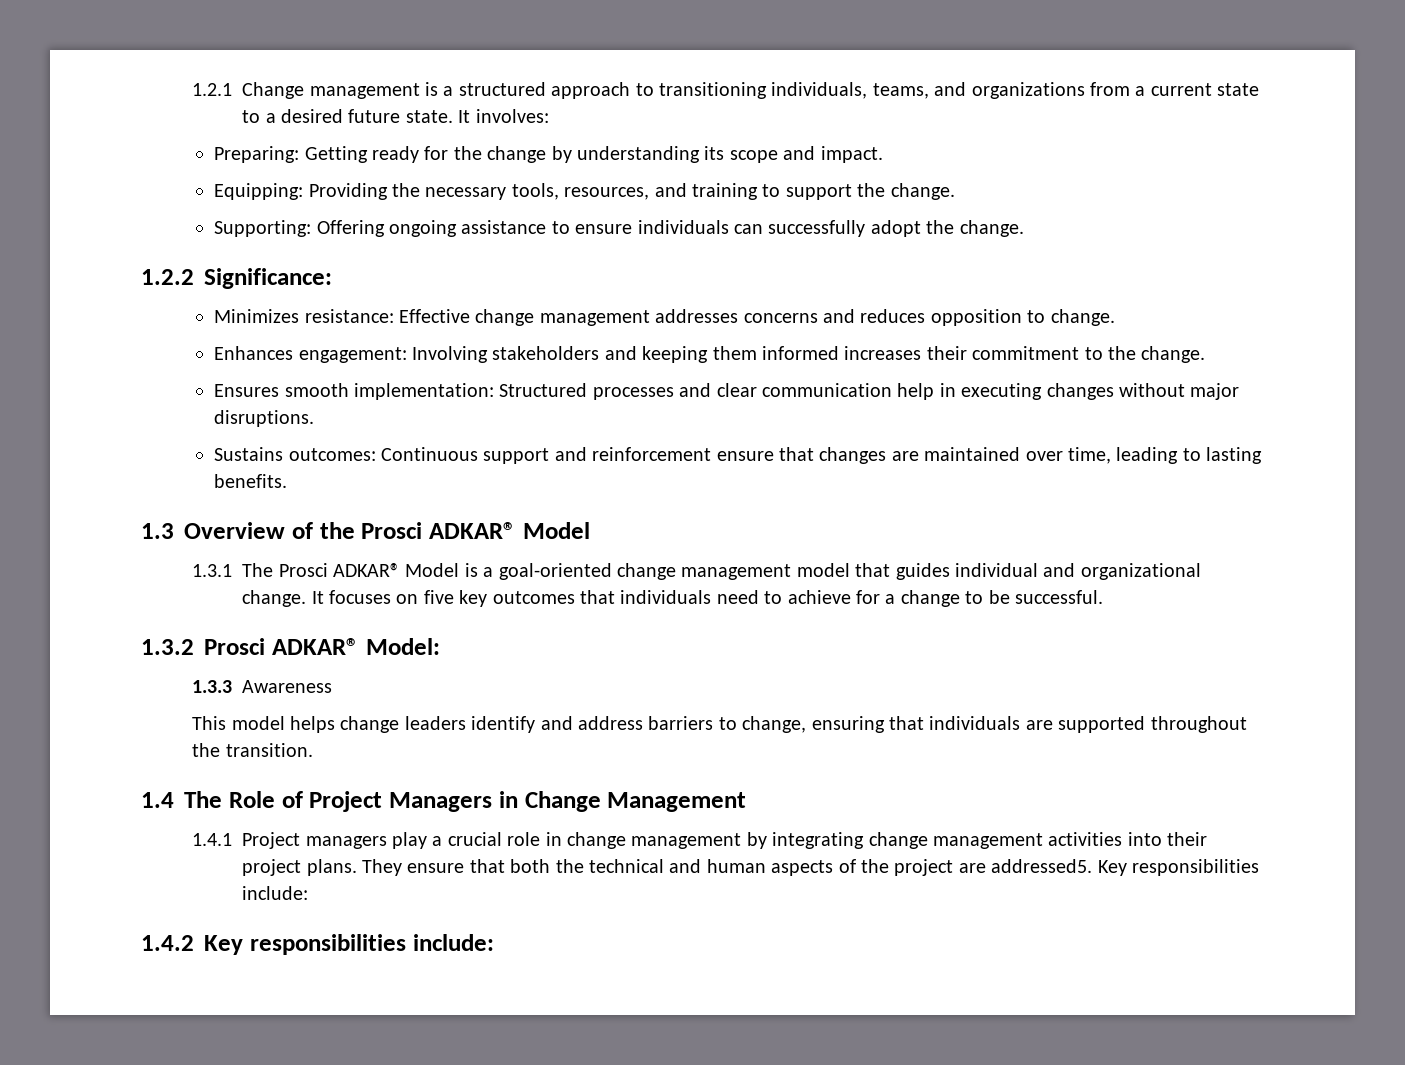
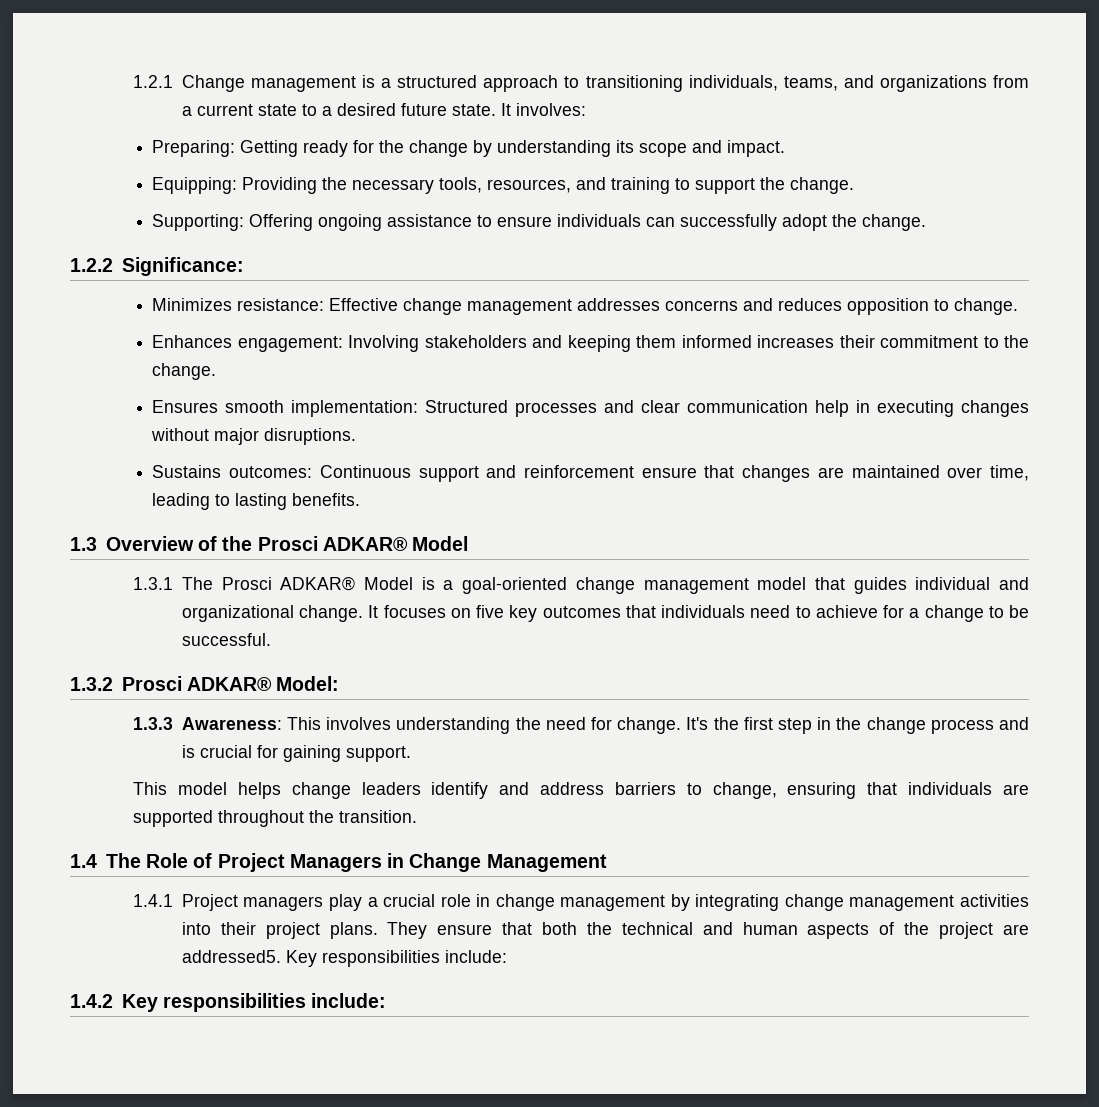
[242,680,333,693] Awareness -> [181,717,1030,734] [181,745,411,762] Awareness: This involves understanding the need for change. It's the first step in the change process and is crucial for gaining support.

